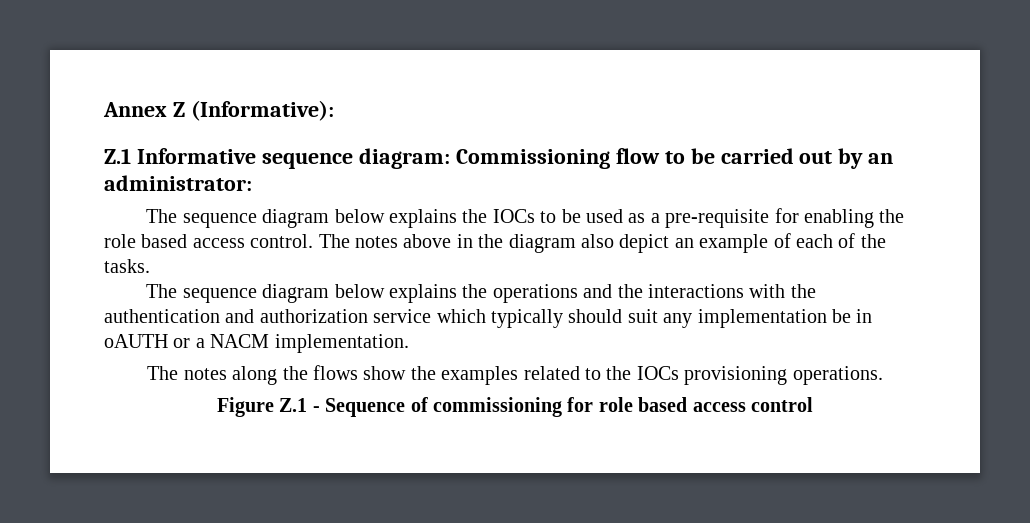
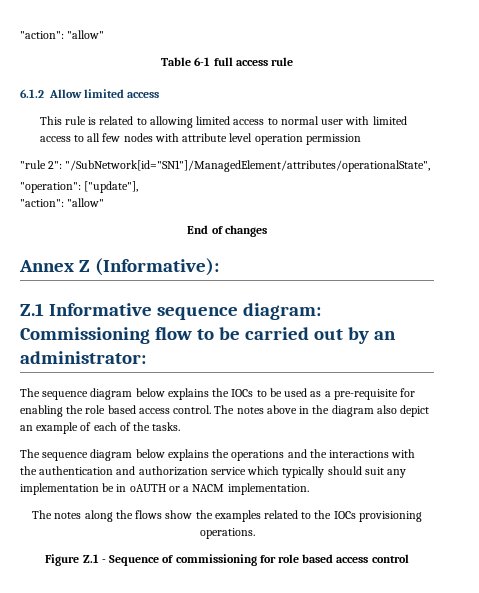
(103, 109) none -> [20,30,105,39] [161,57,293,66] [20,89,160,98] [39,116,407,128] [39,133,361,145] [20,160,431,172] [20,181,139,193] [20,198,105,207] [187,225,267,237] "action": "allow" // Table 6-1 full access rule // 6.1.2 Allow limited access // This rule is related to allowing limited access to normal user with limited access to all few nodes with attribute level operation permission // "rule 2": "/SubNetwork[id="SN1"]/ManagedElement/attributes/operationalState", // "operation": ["update"], // "action": "allow" // End of changes //

